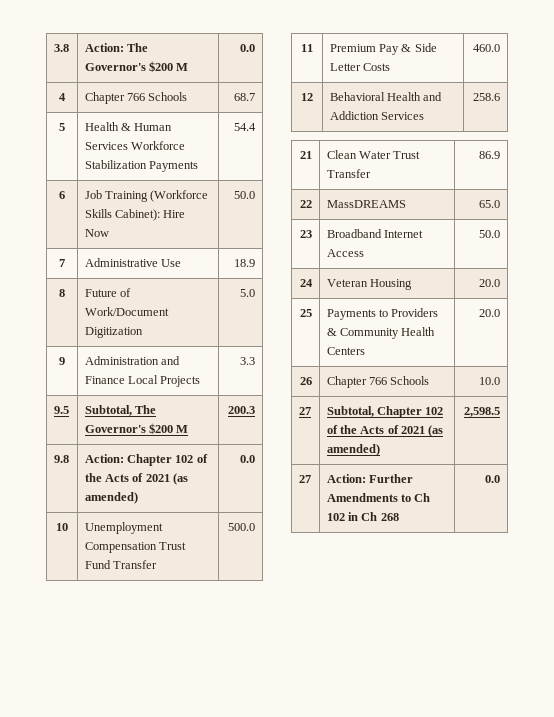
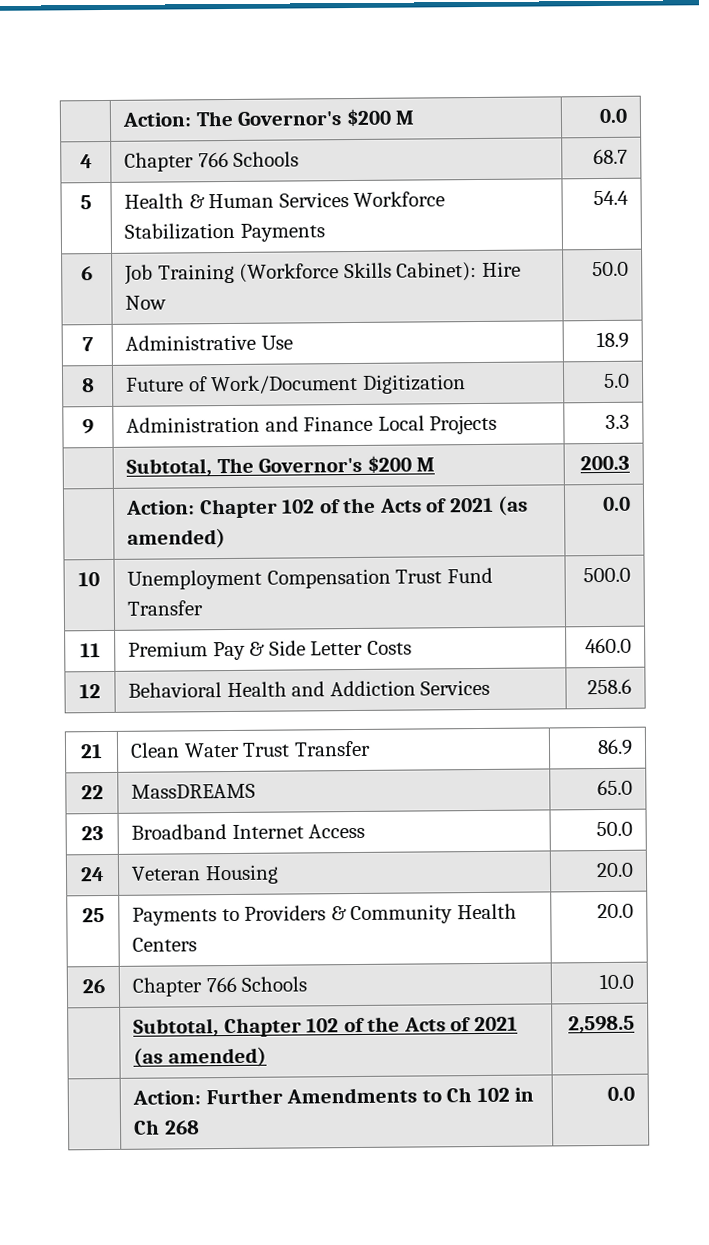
[53,44,69,52] 3.8 -> (122, 119) none
[53,406,69,414] 9.5 -> (630, 421) none
[53,455,69,463] 9.8 -> (630, 463) none
[298,407,311,415] 27 -> (634, 981) none
[298,475,311,483] 27 -> (635, 1024) none

